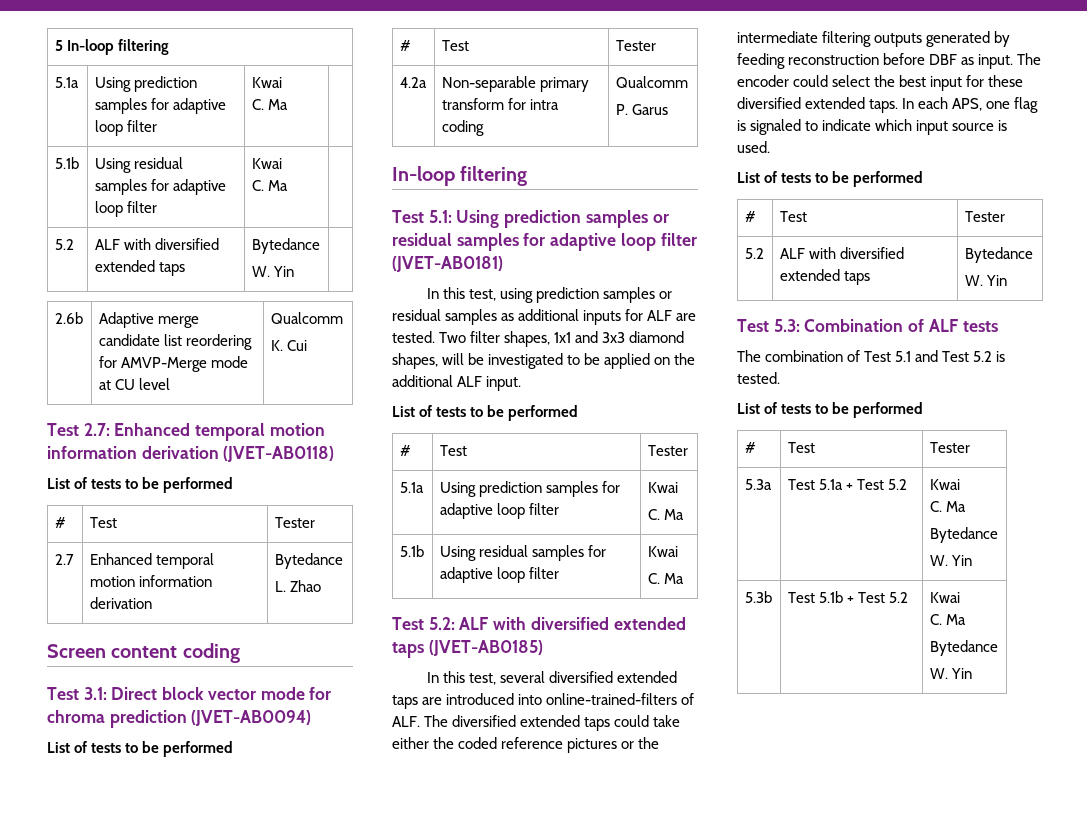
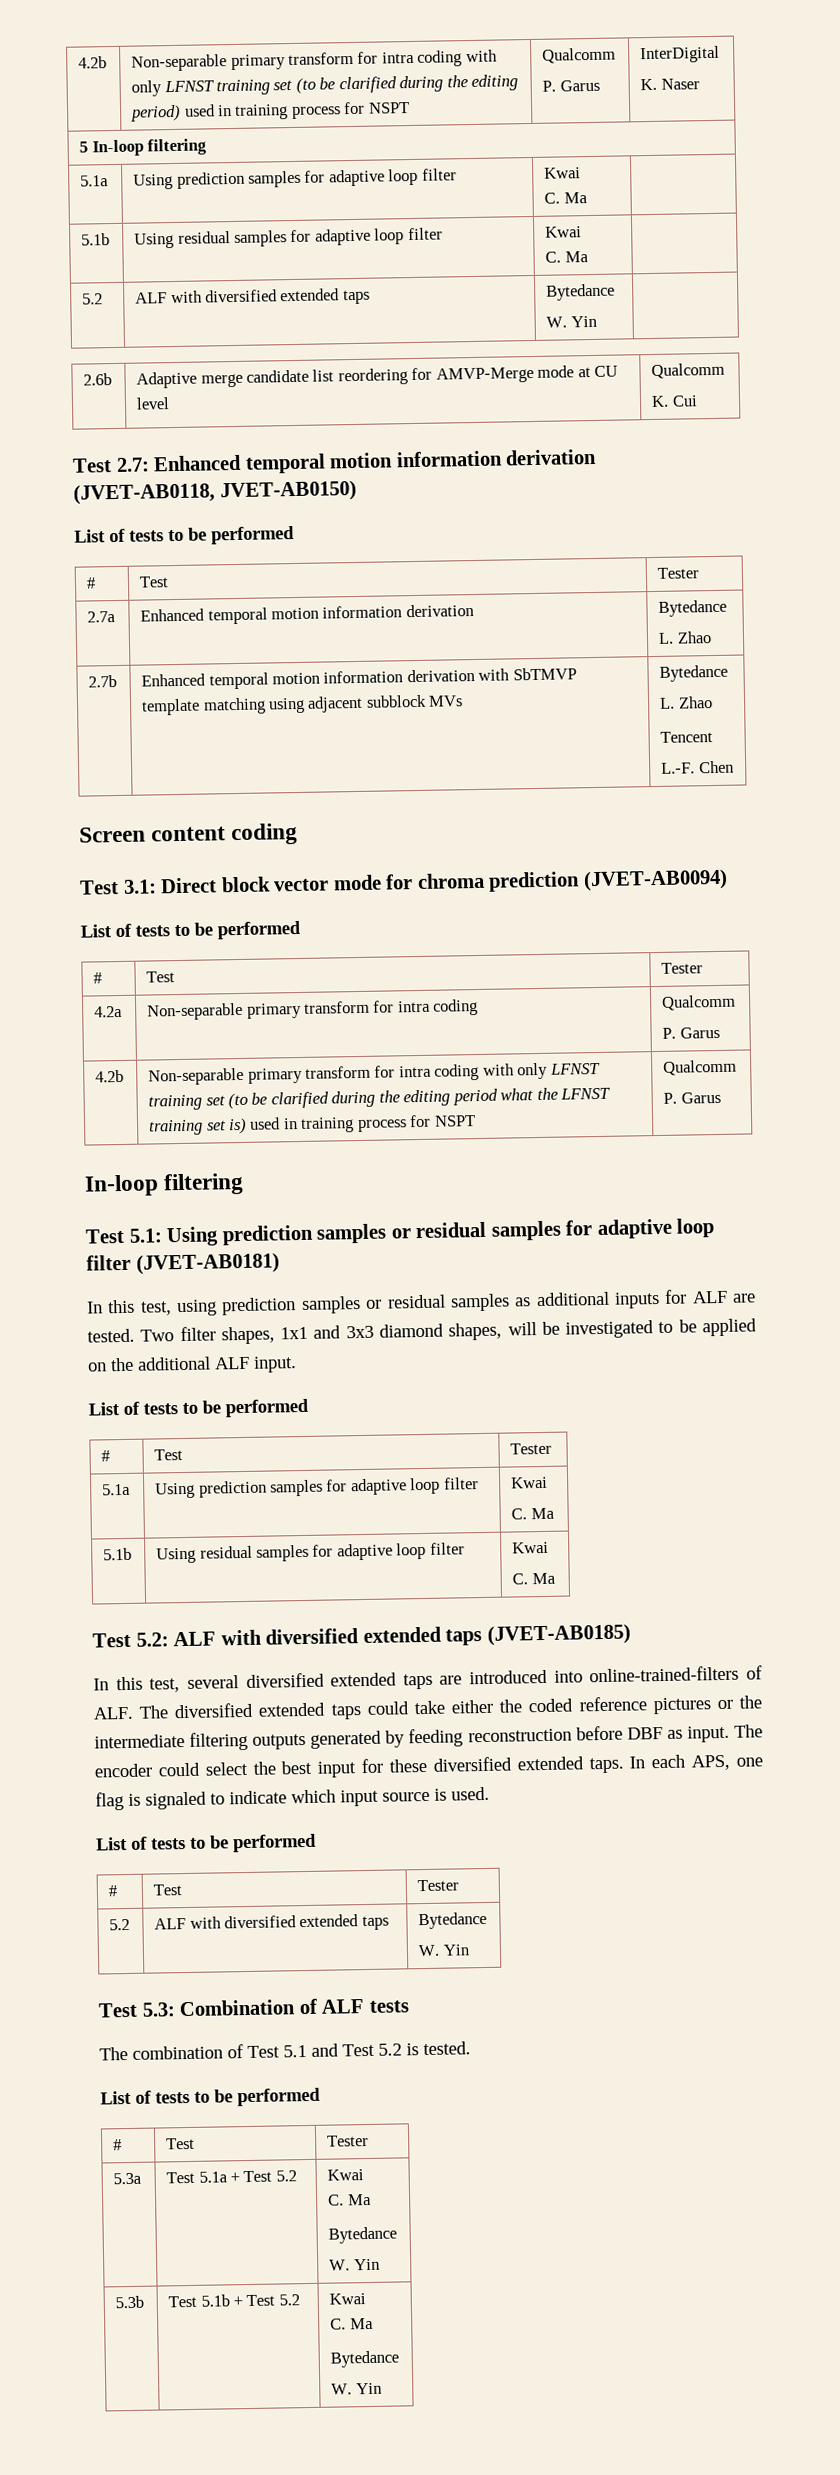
(54, 45) none -> [78,56,108,69] [131,49,498,72] [131,74,519,97] [130,101,410,122] [542,47,617,64] [542,79,600,92] [640,45,721,64] [640,78,700,91] 4.2b | Non-separable primary transform for intra coding with only LFNST training set (to be clarified during the editing period) used in training process for NSPT | Qualcomm // P. Garus | InterDigital // K. Naser //
[223,446,335,462] [47,477,234,493] [54,517,66,528] [89,517,117,528] [274,517,315,528] [54,554,74,565] (JVET-AB0118) // List of tests to be performed // # | Test | Tester // 2.7 -> [73,479,357,505] [74,526,295,545] [86,577,97,589] [139,576,170,588] [657,567,700,579] [87,610,117,623] (JVET-AB0118, JVET-AB0150) // List of tests to be performed // # | Test | Tester // 2.7a
(321, 586) none -> [88,674,118,688] [141,667,577,690] [141,694,464,716] [659,664,729,682] [659,696,713,709] [660,731,714,743] [661,760,734,774] // 2.7b | Enhanced temporal motion information derivation with SbTMVP template matching using adjacent subblock MVs | Bytedance // L. Zhao // Tencent // L.-F. Chen
(668, 109) none -> [95,1069,125,1083] [148,1062,601,1086] [148,1087,612,1111] [149,1114,476,1136] [663,1059,738,1076] [663,1091,721,1104] // 4.2b | Non-separable primary transform for intra coding with only LFNST training set (to be clarified during the editing period what the LFNST training set is) used in training process for NSPT | Qualcomm // P. Garus

